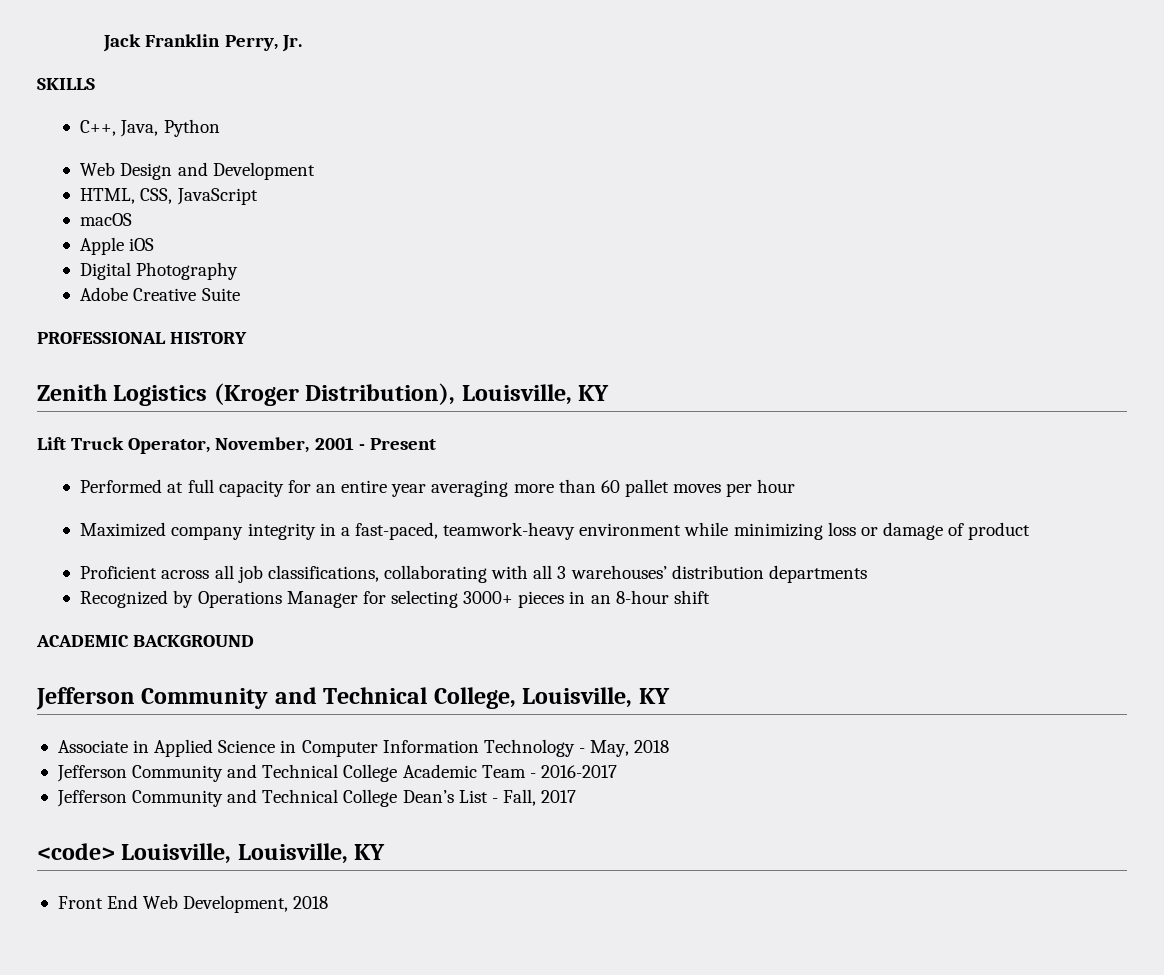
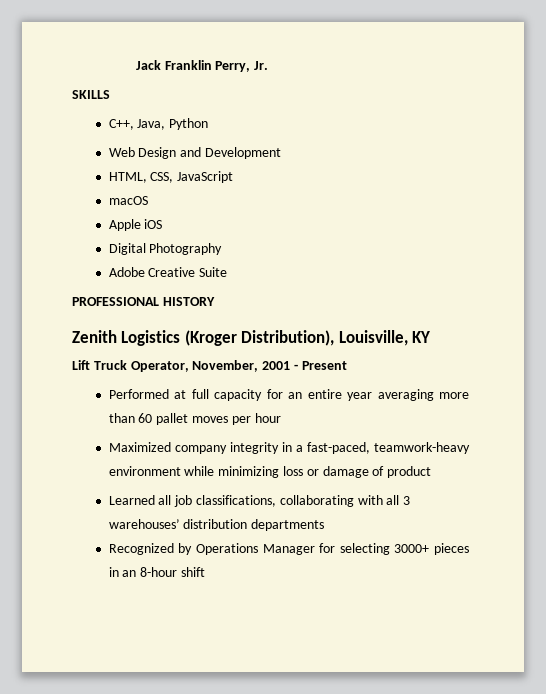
[80,566,210,579] Proficient across -> [108,495,155,505] Learned
[36,635,255,647] [36,687,670,710] [57,739,670,757] [56,764,617,782] [56,789,577,807] [37,843,386,864] [57,895,329,913] // ACADEMIC BACKGROUND // Jefferson Community and Technical College, Louisville, KY // Associate in Applied Science in Computer Information Technology - May, 2018 // Jefferson Community and Technical College Academic Team - 2016-2017 // Jefferson Community and Technical College Dean’s List - Fall, 2017 // <code> Louisville, Louisville, KY // Front End Web Development, 2018 -> (206, 572) none

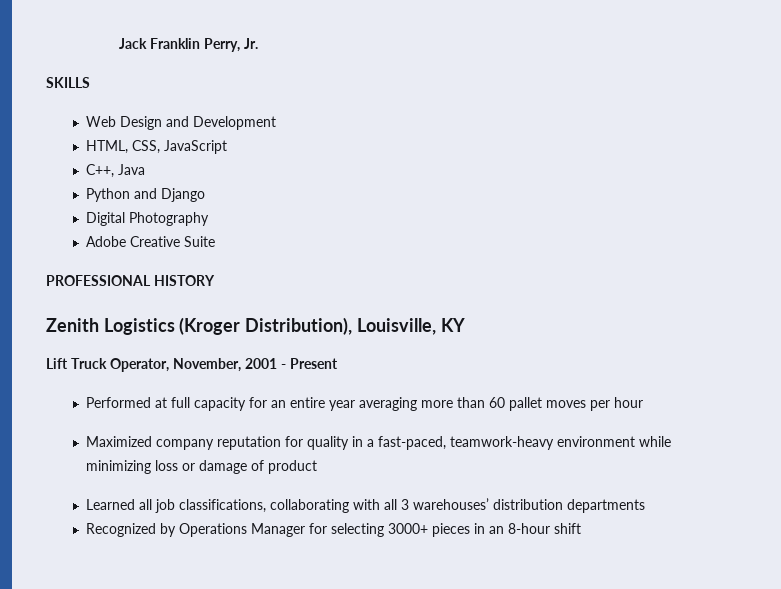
[108,118,209,130] // C++, Java, Python -> (90, 82) none
[108,196,148,205] [108,219,163,231] macOS // Apple iOS -> [85,164,145,178] [85,188,205,202] C++, Java // Python and Django
[229,442,279,454] integrity -> [216,436,349,450] reputation for quality

